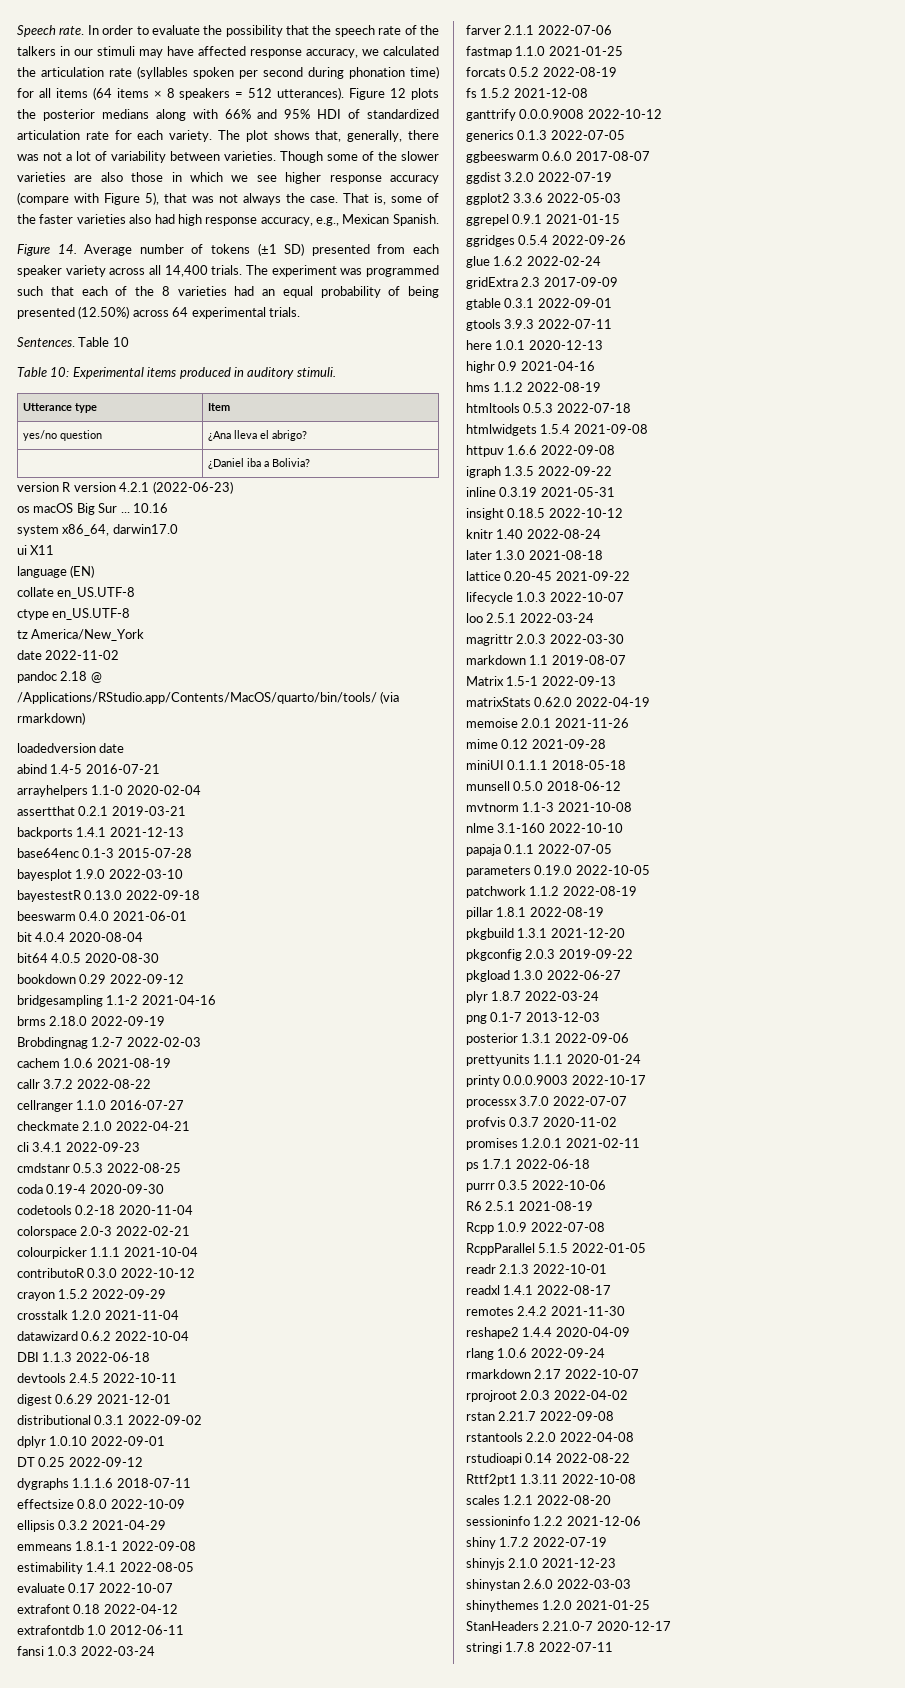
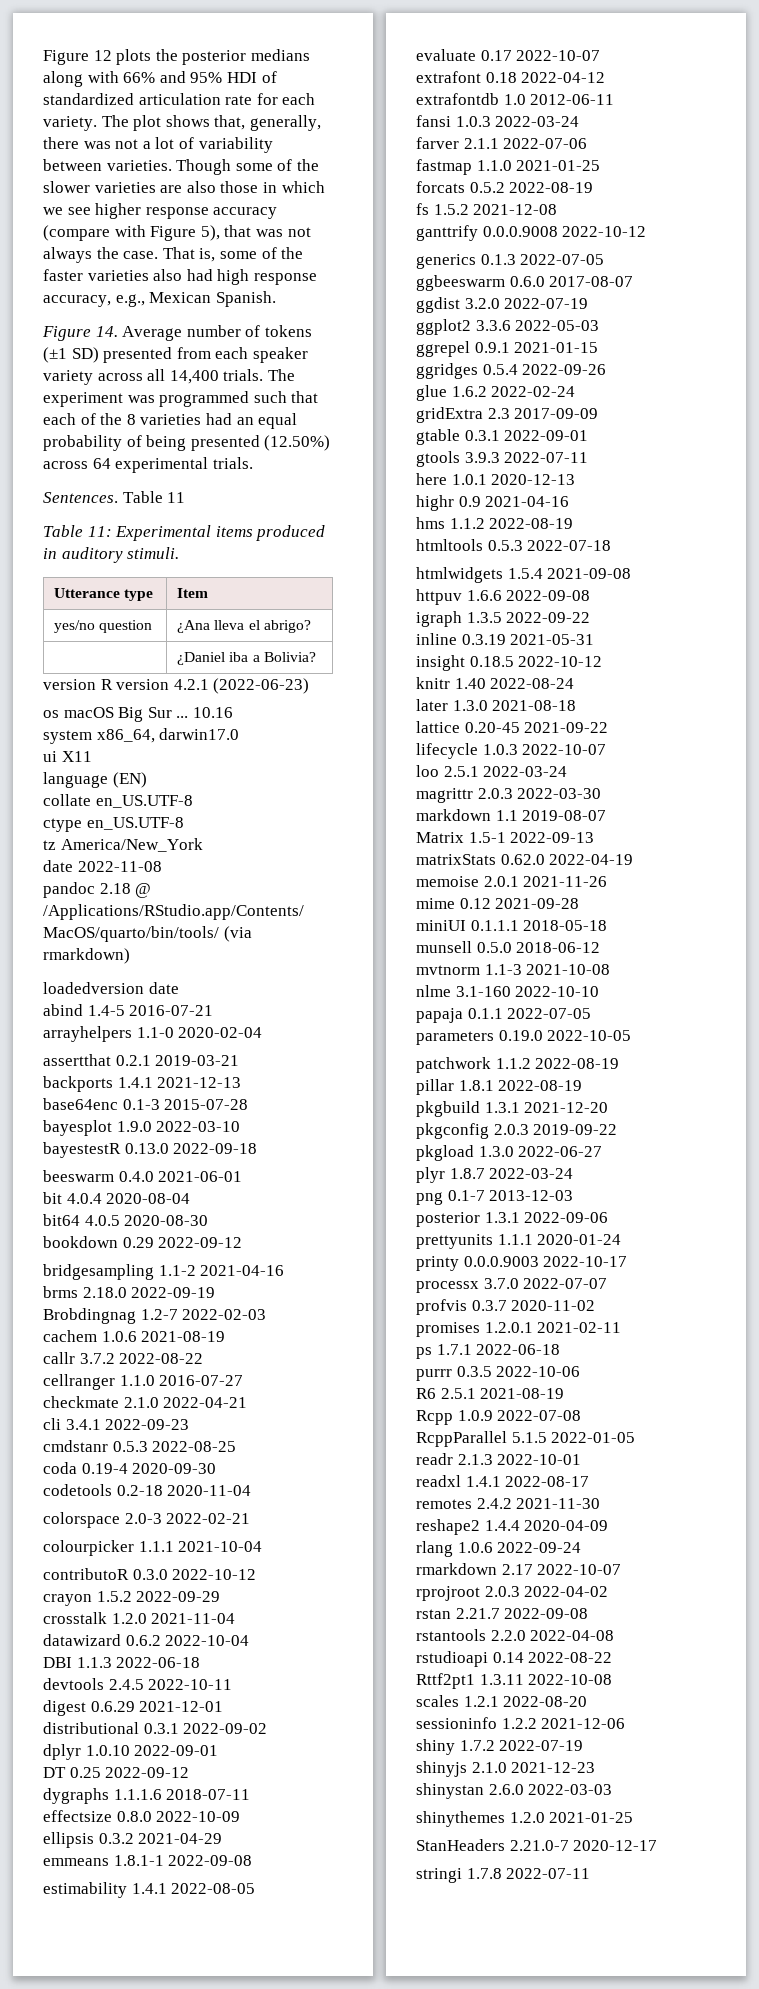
[17,25,439,37] [17,46,439,58] [17,66,439,79] [17,87,345,100] Speech rate. In order to evaluate the possibility that the speech rate of the talkers in our stimuli may have affected response accuracy, we calculated the articulation rate (syllables spoken per second during phonation time) for all items (64 items × 8 speakers = 512 utterances). -> (43, 57) none
[112,337,129,347] [17,367,70,377] 10 // Table 10: -> [167,492,186,503] [43,525,112,537] 11 // Table 11:
[45,650,120,660] 2022-11-02 -> [77,861,162,872] 2022-11-08

